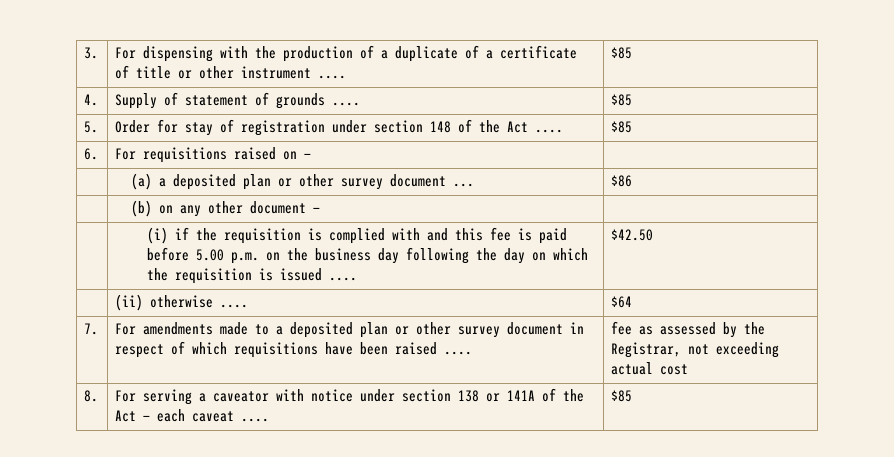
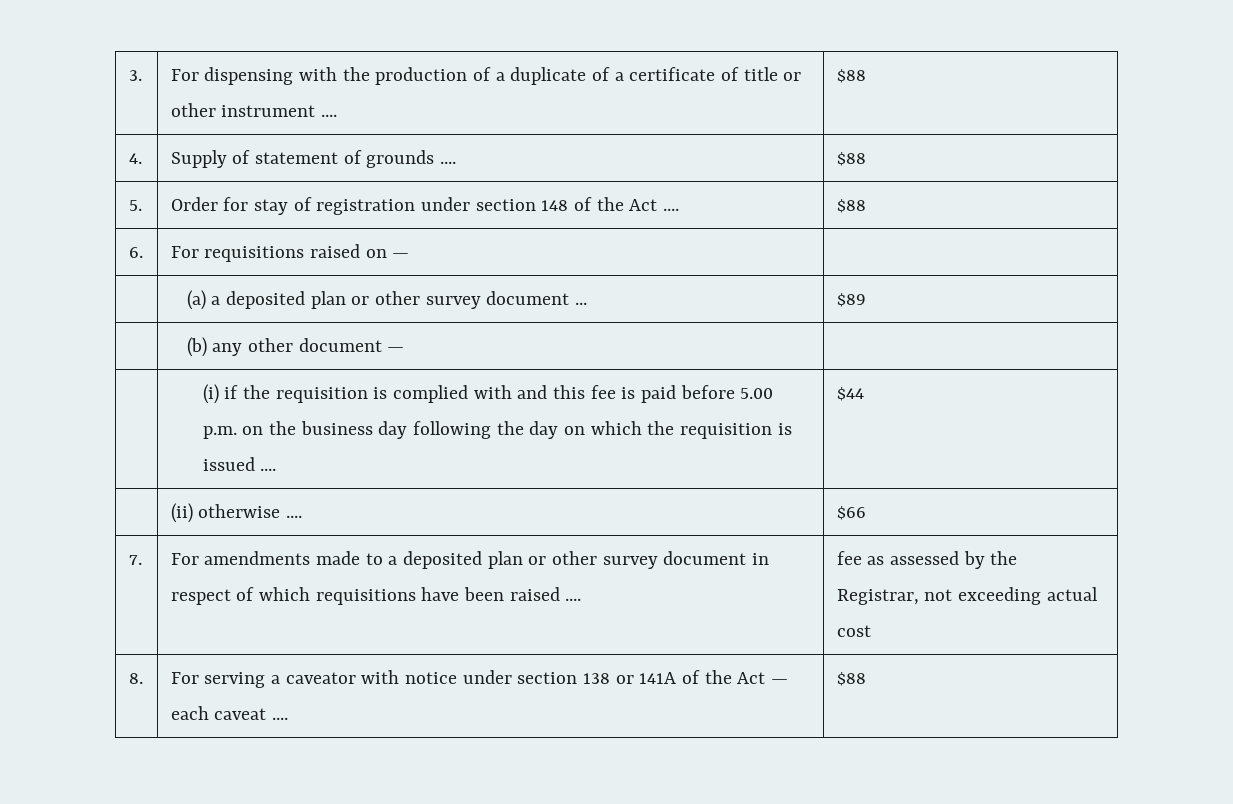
[611,47,633,59] $85 -> [836,69,866,83] $88
[611,94,633,106] $85 -> [836,152,866,166] $88
[611,121,633,133] $85 -> [836,199,866,213] $88
[611,175,633,187] $86 -> [836,293,866,307] $89
[159,205,174,214] on -> (207, 347) none
[611,229,654,241] $42.50 -> [836,387,864,401] $44
[611,296,633,308] $64 -> [836,506,866,520] $66
[611,390,633,402] $85 -> [836,672,866,686] $88

